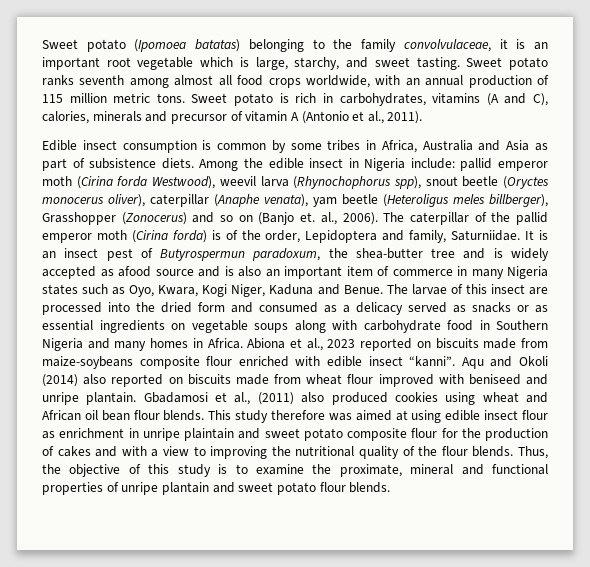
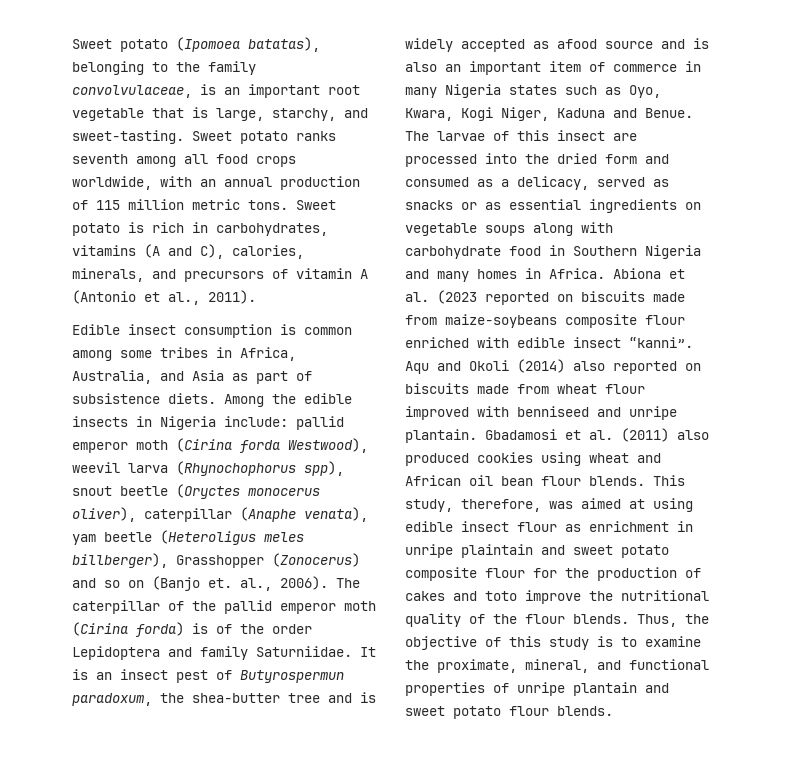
[195,39,241,52] batatas) -> [248,37,320,52] batatas),
[499,39,508,49] it -> (192, 91) none
[200,57,234,67] which -> [152,108,184,118] that
[374,57,460,70] sweet tasting. -> [72,130,184,144] sweet-tasting.
[174,75,214,86] almost -> (176, 161) none
[92,111,227,124] minerals and precursor -> [72,268,264,282] minerals, and precursors
[271,140,286,153] by -> [72,350,112,361] among
[422,140,473,151] Australia -> [72,370,152,384] Australia,
[309,158,344,168] insect -> [72,416,128,427] insects
[265,230,301,243] order, -> [272,624,312,634] order
[409,230,447,243] family, -> [200,646,248,660] family
[356,302,403,315] delicacy -> [517,176,589,190] delicacy,
[306,338,356,351] al., 2023 -> [405,290,477,304] al. (2023
[468,374,521,385] beniseed -> [517,406,589,417] benniseed
[234,392,251,405] al., -> [589,430,613,440] al.
[235,410,325,423] study therefore -> [405,499,541,512] study, therefore,
[121,446,268,459] with a view to improving -> [485,590,581,604] toto improve
[410,464,454,475] mineral -> [525,659,589,673] mineral,

